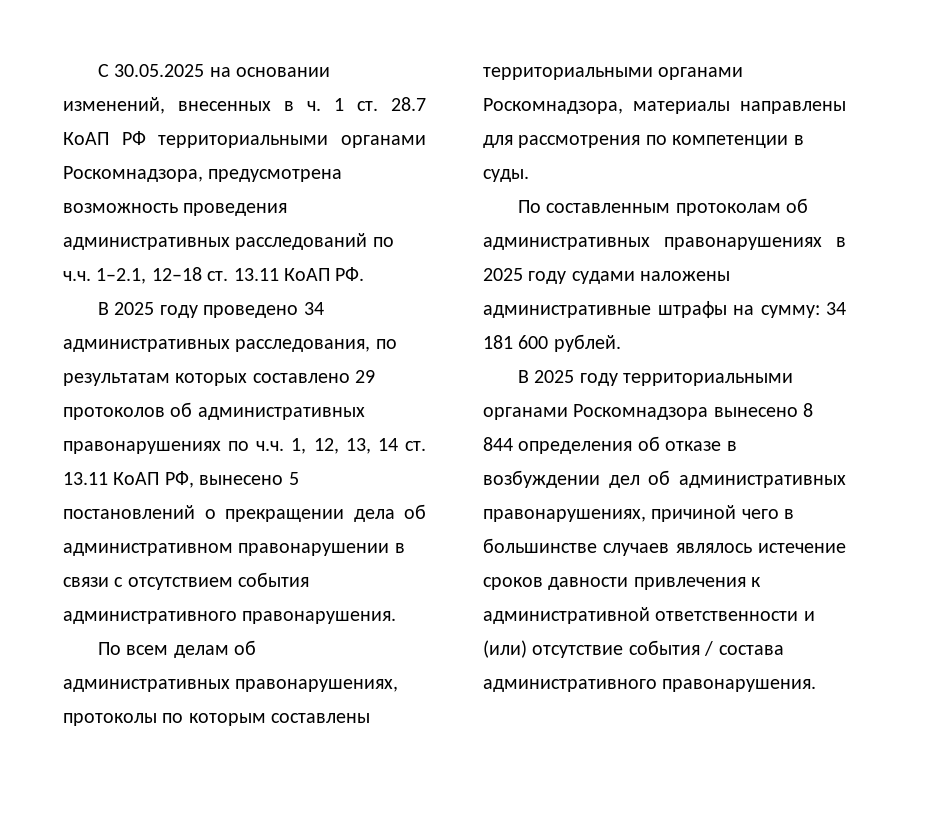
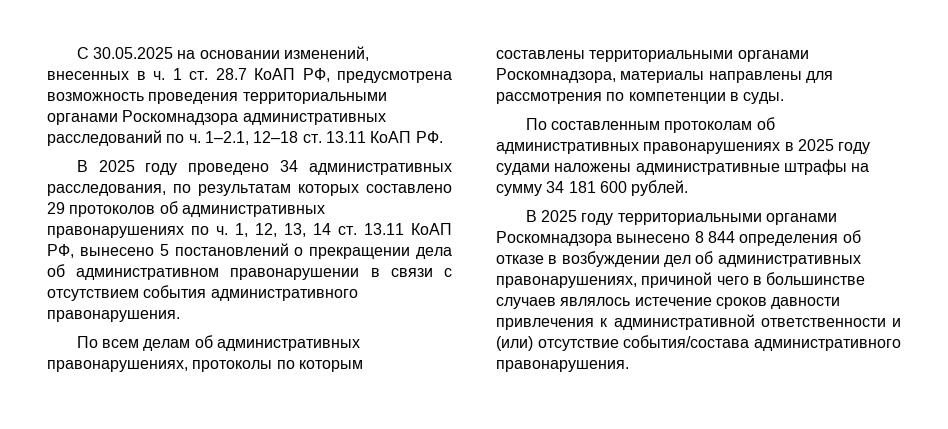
[121,131,427,148] [63,166,343,182] [63,203,288,216] РФ территориальными органами Роскомнадзора, предусмотрена возможность проведения -> [302,68,452,83] [47,92,387,104] [47,110,239,125] РФ, предусмотрена возможность проведения территориальными органами Роскомнадзора
[63,271,91,281] ч.ч. -> [188,134,201,143] ч.
[256,441,285,451] ч.ч. -> [216,226,228,235] ч.
[760,305,820,318] сумму: -> [496,184,542,196] сумму
[628,640,784,656] события / состава -> [623,335,750,348] события/состава

